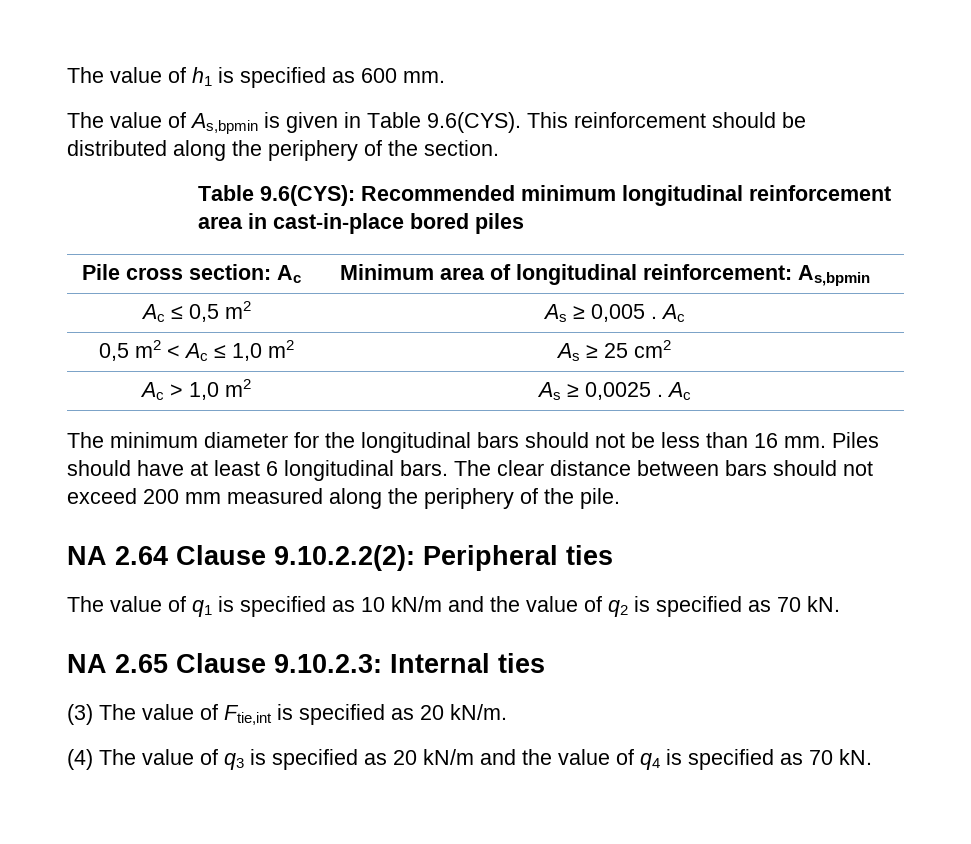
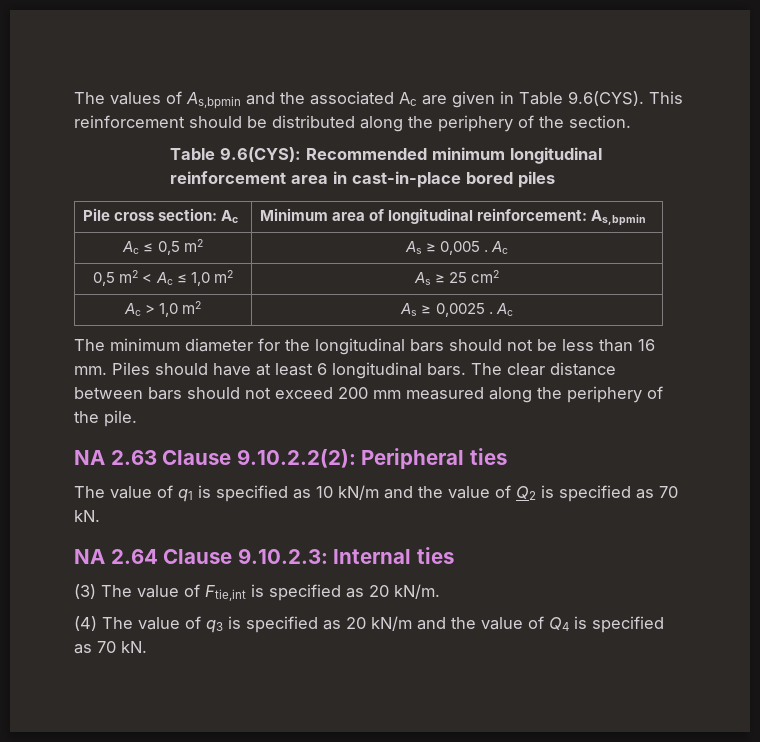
[67,67,445,88] [67,112,280,134] The value of h1 is specified as 600 mm. // The value of As,bpmin is -> [74,91,447,109] The values of As,bpmin and the associated Ac are
[115,546,168,565] 2.64 -> [110,450,157,465] 2.63
[608,600,628,617] q2 -> [516,486,536,500] Q2
[115,654,168,673] 2.65 -> [110,549,158,564] 2.64
[640,753,660,770] q4 -> [549,617,569,631] Q4

